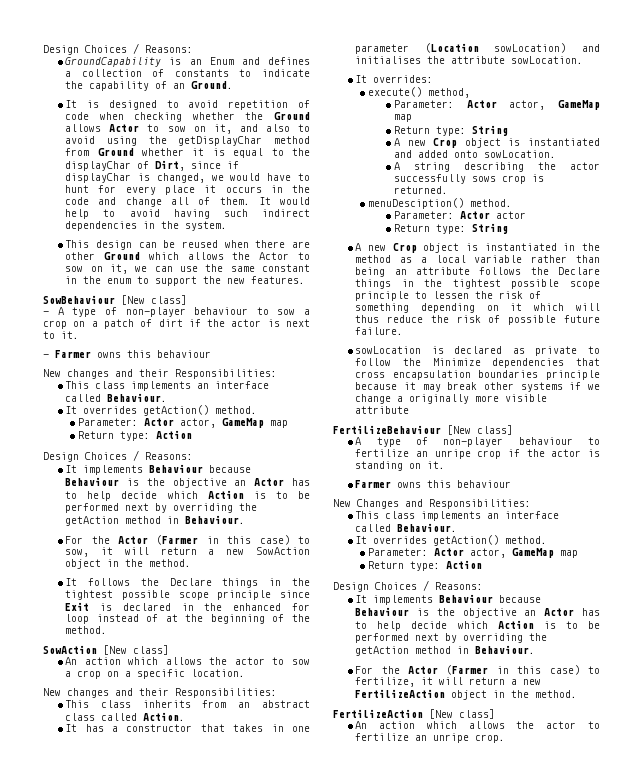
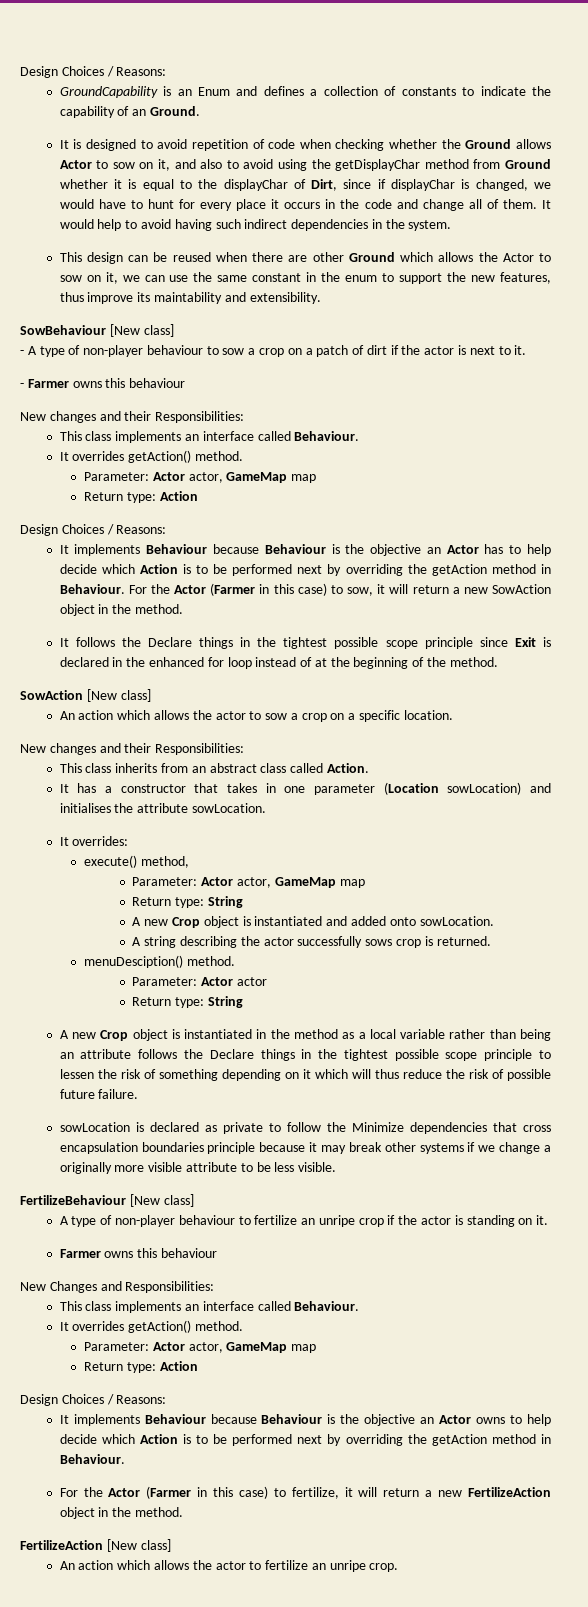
[251,276,306,284] features. -> [500,272,551,284] [59,292,321,304] features, thus improve its maintability and extensibility.
(246, 519) // -> (125, 589) none
(410, 410) none -> [240,1162,337,1172] to be less visible.
[582,608,600,616] has -> [476,1417,506,1424] owns

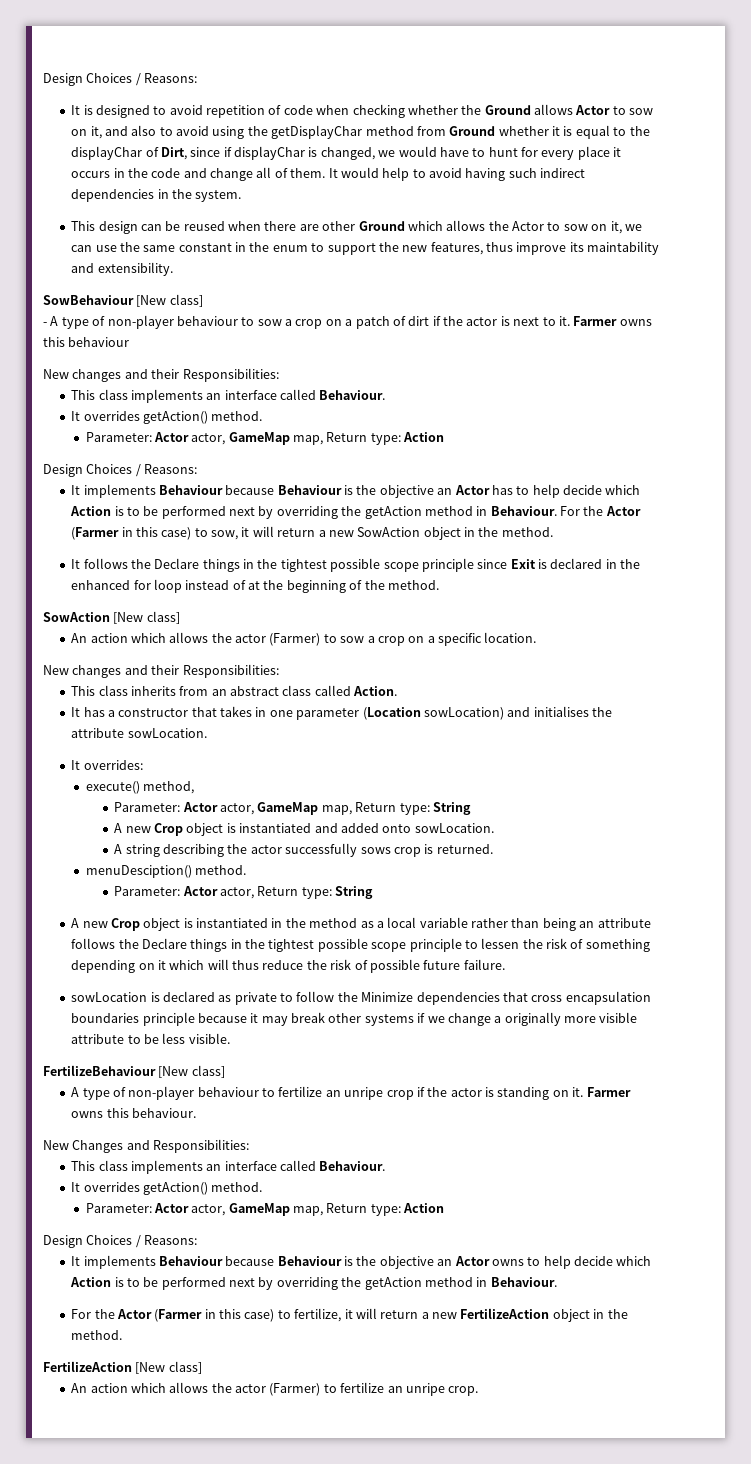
[20,66,167,78] [59,86,551,98] [59,106,201,118] Design Choices / Reasons: // GroundCapability is an Enum and defines a collection of constants to indicate the capability of an Ground. -> [43,73,198,86] Design Choices / Reasons:
[20,383,24,388] // - -> (570, 321) none
[291,474,317,483] map // -> [293,435,324,445] map,
(246, 715) none -> [269,633,321,646] (Farmer)
[339,879,365,888] map // -> [321,805,352,815] map,
[237,977,268,986] actor // -> [220,887,255,899] actor,
[59,1248,218,1258] // Farmer owns this behaviour -> [586,1087,631,1097] [71,1108,196,1118] Farmer owns this behaviour.
[291,1344,317,1353] map // -> [293,1206,324,1216] map,
(246, 1565) none -> [269,1383,321,1396] (Farmer)

